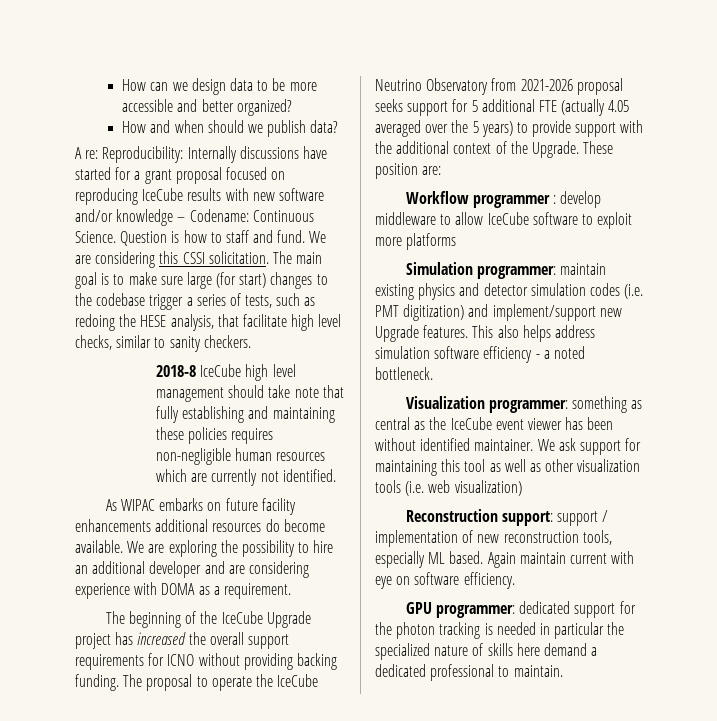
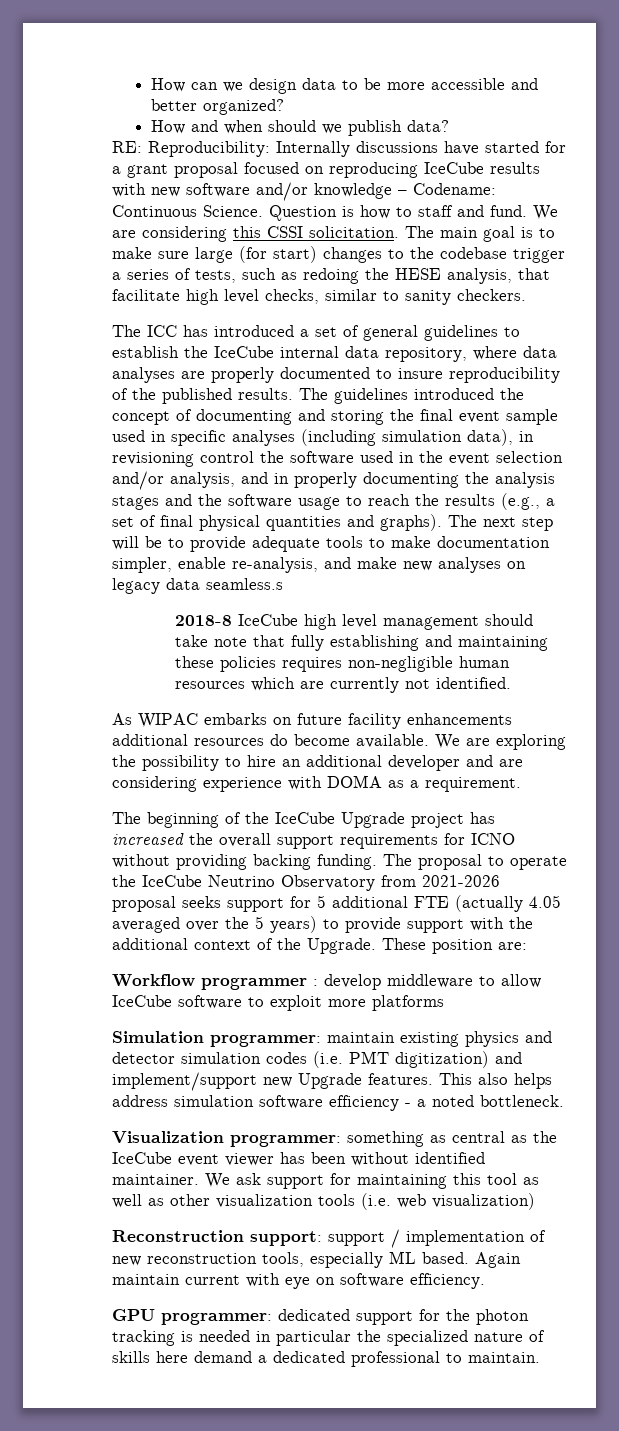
[75,147,99,159] A re: -> [112,141,142,153] RE:
(251, 341) none -> [112,325,520,341] [112,346,557,362] [112,367,560,383] [112,388,524,404] [112,409,558,425] [112,429,534,446] [112,451,563,467] [112,471,555,490] [112,493,555,510] [112,514,553,531] [112,536,550,552] [112,557,526,573] [112,578,283,594] // The ICC has introduced a set of general guidelines to establish the IceCube internal data repository, where data analyses are properly documented to insure reproducibility of the published results. The guidelines introduced the concept of documenting and storing the final event sample used in specific analyses (including simulation data), in revisioning control the software used in the event selection and/or analysis, and in properly documenting the analysis stages and the software usage to reach the results (e.g., a set of final physical quantities and graphs). The next step will be to provide adequate tools to make documentation simpler, enable re-analysis, and make new analyses on legacy data seamless.s

